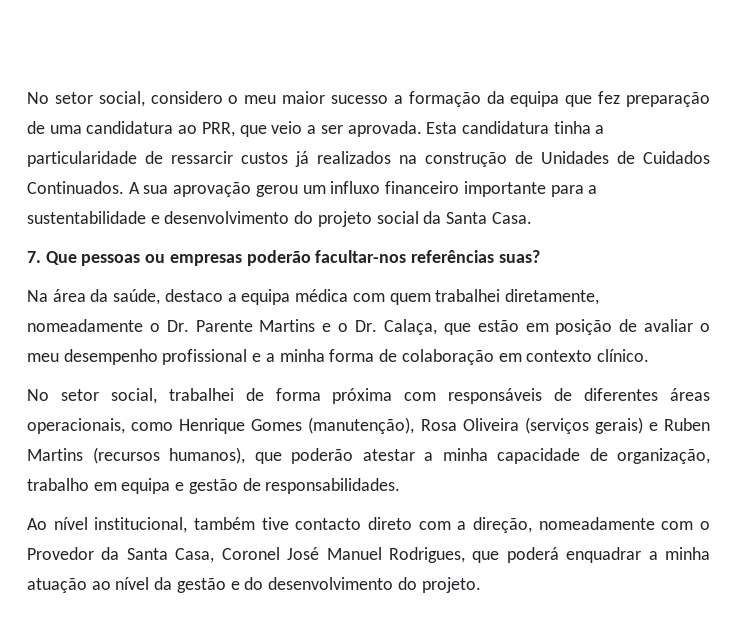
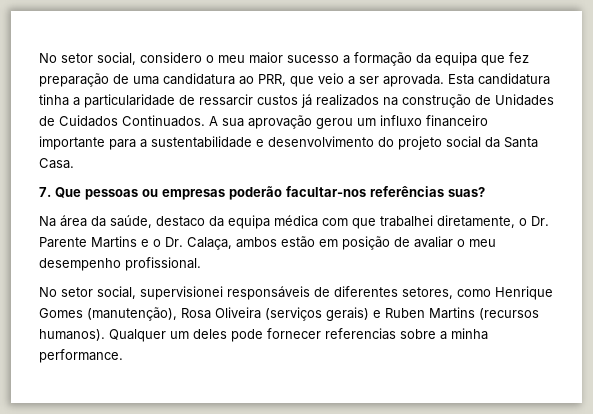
[227,293,237,302] a -> [209,216,224,227] da
[389,293,431,305] quem -> [352,218,376,229] que
[27,319,143,332] nomeadamente -> (515, 221) none
[443,323,471,335] que -> [236,237,277,248] ambos
[162,349,649,365] [27,388,437,404] profissional e a minha forma de colaboração em contexto clínico. // No setor social, trabalhei de forma próxima com -> [125,257,201,271] [39,286,223,300] profissional. // No setor social, supervisionei
[669,388,710,401] [27,418,125,434] áreas operacionais, -> [402,287,453,299] setores,
[169,447,710,464] [27,478,401,494] [27,517,710,533] [27,547,710,563] [27,577,481,593] humanos), que poderão atestar a minha capacidade de organização, trabalho em equipa e gestão de responsabilidades. // Ao nível institucional, também tive contacto direto com a direção, nomeadamente com o Provedor da Santa Casa, Coronel José Manuel Rodrigues, que poderá enquadrar a minha atuação ao nível da gestão e do desenvolvimento do projeto. -> [39,328,488,342] [39,349,123,363] humanos). Qualquer um deles pode fornecer referencias sobre a minha performance.

